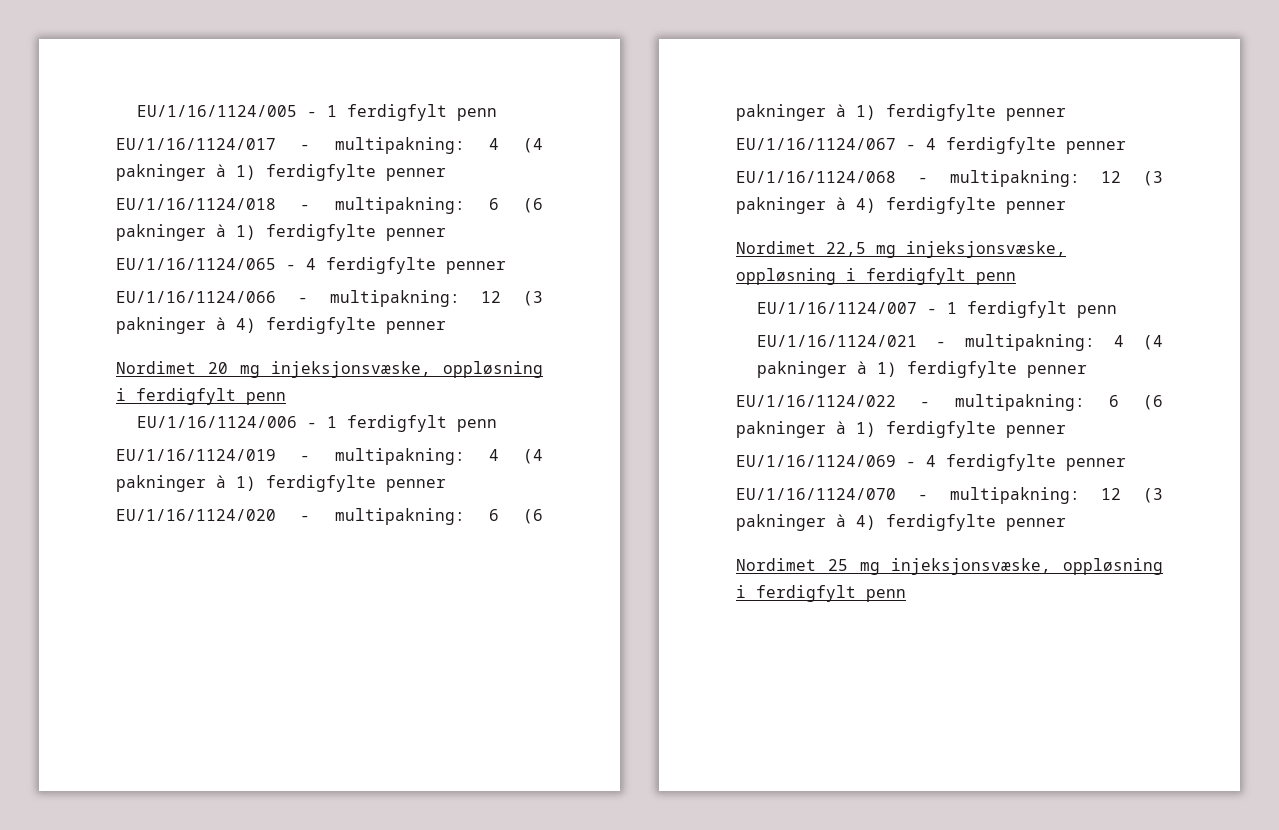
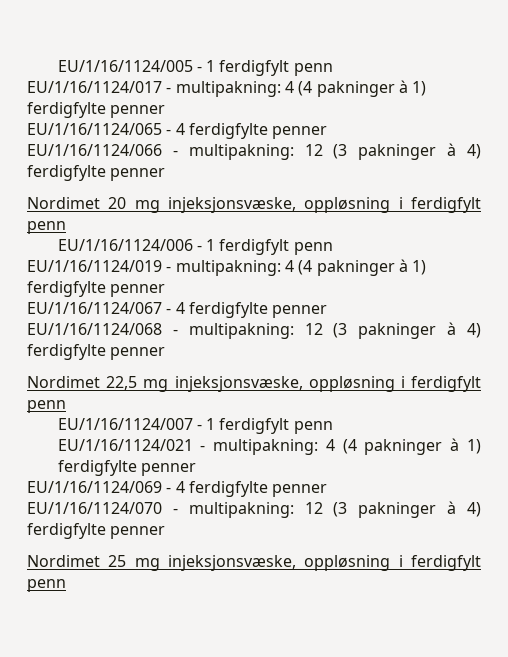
[116,197,543,214] [116,224,446,241] // EU/1/16/1124/018 - multipakning: 6 (6 pakninger à 1) ferdigfylte penner -> (166, 111) none
[116,508,543,525] [736,104,1066,121] // EU/1/16/1124/020 - multipakning: 6 (6 pakninger à 1) ferdigfylte penner -> (166, 290) none
[736,394,1163,411] [736,421,1066,438] // EU/1/16/1124/022 - multipakning: 6 (6 pakninger à 1) ferdigfylte penner -> (196, 469) none

